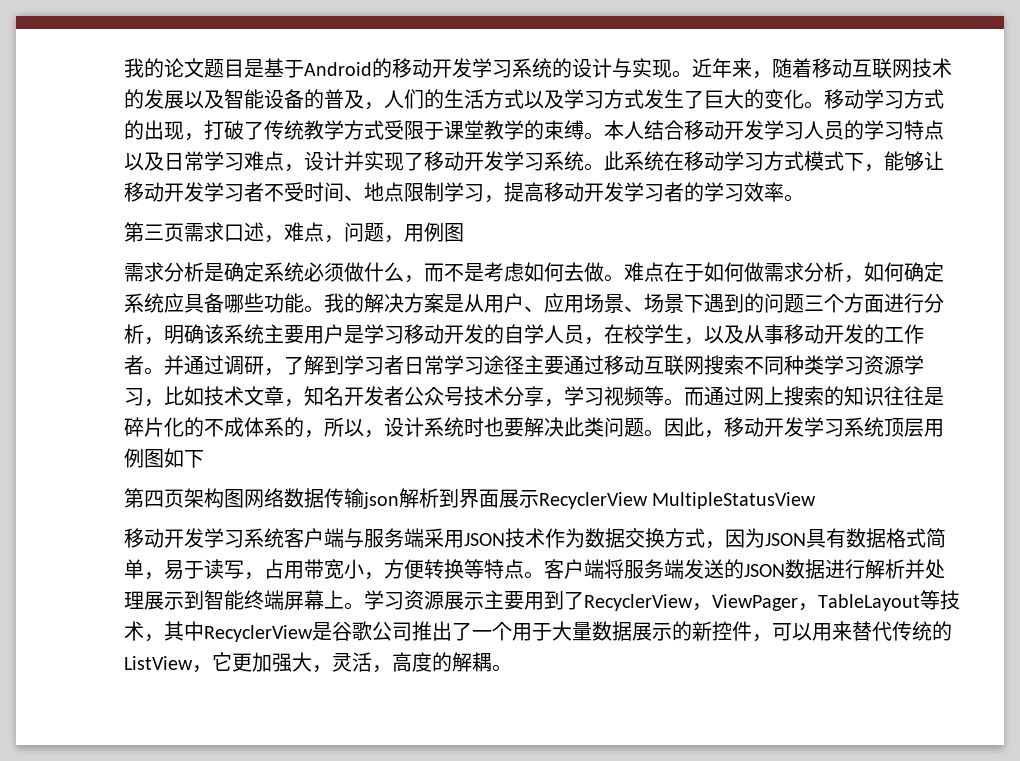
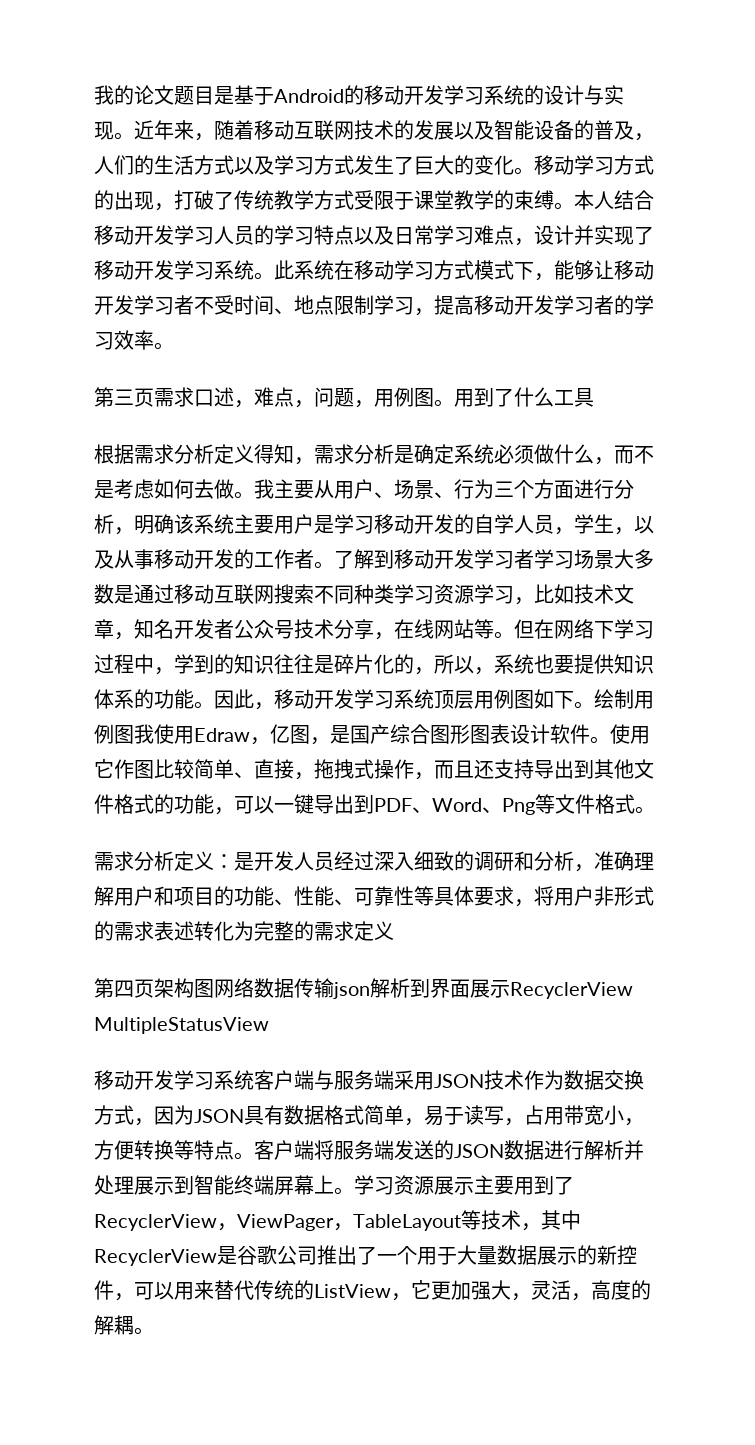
(464, 232) // -> [434,387,594,407] [94,444,314,465] 。用到了什么工具 // 根据需求分析定义得知，
[624,262,944,283] [124,293,804,313] 难点在于如何做需求分析，如何确定系统应具备哪些功能。我的解决方案是从用户、应用场景、场景下遇到的问题 -> [254,479,494,499] 我主要从用户、场景、行为
[604,324,644,344] 在校 -> (574, 531) none
[164,355,564,376] 并通过调研，了解到学习者日常学习途径主要 -> [334,549,654,569] [94,584,134,604] 了解到移动开发学习者学习场景大多数是
[564,386,824,406] 学习视频等。而通过网上搜索 -> [394,619,654,639] [94,654,214,675] 在线网站等。但在网络下学习过程中，学到
[204,417,644,438] 不成体系的，所以，设计系统时也要解决此类问题 -> [414,654,654,675] [94,689,194,709] ，所以，系统也要提供知识体系的功能
(204, 459) none -> [574,689,654,709] [94,724,650,745] [94,759,654,780] [94,794,655,815] [94,851,654,872] [94,886,654,907] [94,921,394,941] 。绘制用例图我使用Edraw，亿图，是国产综合图形图表设计软件。使用它作图比较简单、直接，拖拽式操作，而且还支持导出到其他文件格式的功能，可以一键导出到PDF、Word、Png等文件格式。 // 需求分析定义：是开发人员经过深入细致的调研和分析，准确理解用户和项目的功能、性能、可靠性等具体要求，将用户非形式的需求表述转化为完整的需求定义

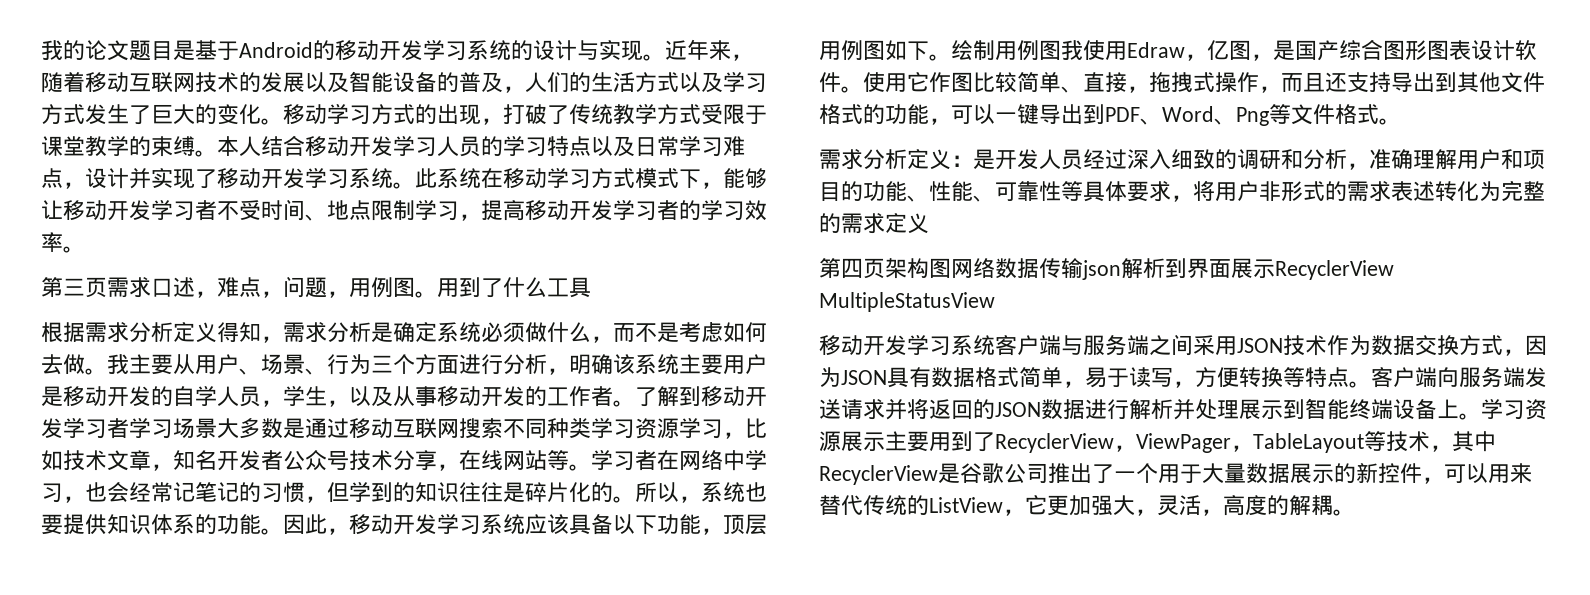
[334,514,374,534] 学习 -> (63, 396) none
[514,619,654,639] [94,654,174,675] 但在网络下学习过程中， -> [591,450,767,471] [41,482,349,503] 学习者在网络中学习，也会经常记笔记的习惯，但
[414,667,434,675] ， -> [613,496,635,503] 。
(434, 699) none -> [525,514,723,535] 应该具备以下功能，
(394, 1080) none -> [1149,334,1193,356] 之间
[524,1105,644,1126] 占用带宽小， -> (1195, 384) none
[314,1140,334,1160] 将 -> [1437,367,1459,387] 向
(434, 1150) none -> [841,398,973,420] 请求并将返回
[274,1175,314,1195] 屏幕 -> [1393,399,1437,420] 设备

